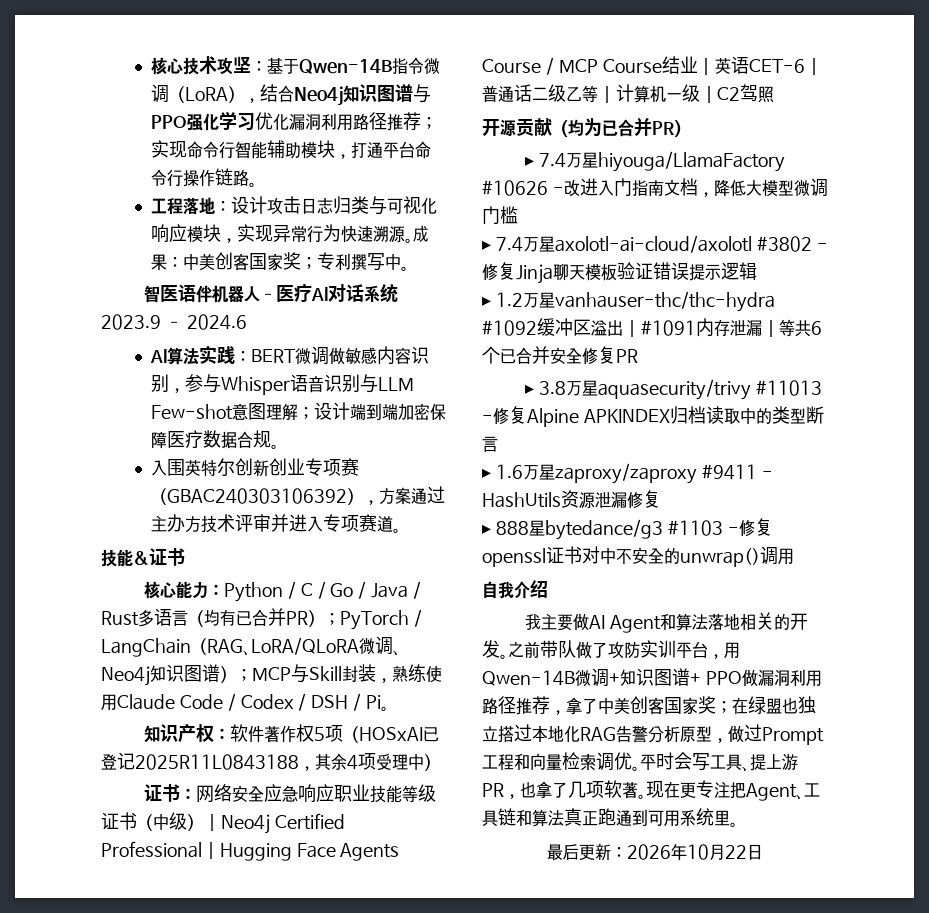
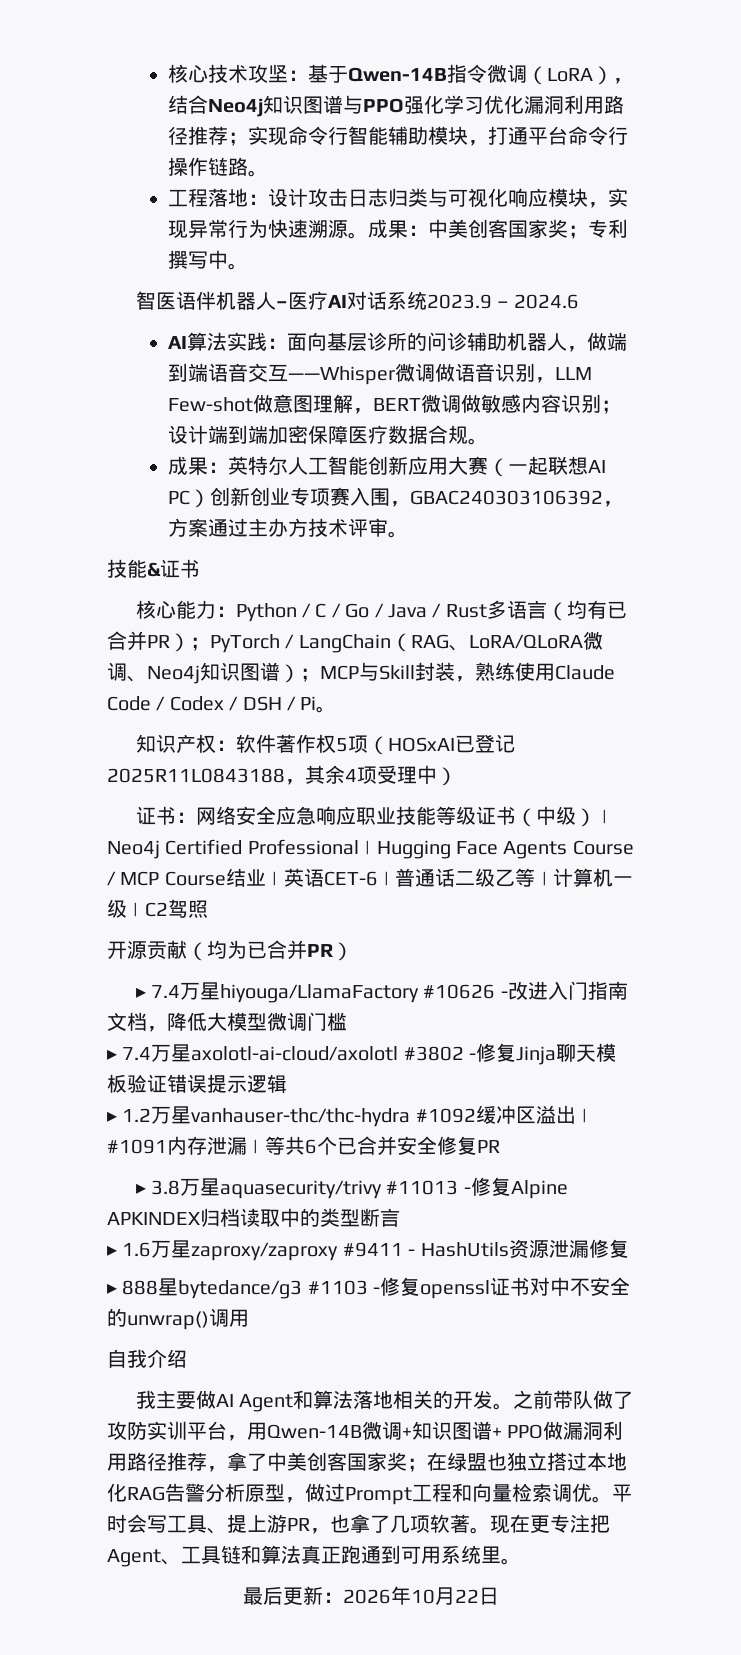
(252, 356) none -> [287,332,628,352] [168,363,593,385] [168,394,374,414] 面向基层诊所的问诊辅助机器人，做端到端语音交互——Whisper微调做语音识别，LLM Few-shot做意图理解，
[169,374,415,395] [151,403,299,421] ，参与Whisper语音识别与LLM Few-shot意图理解 -> (602, 403) none
[151,458,236,477] 入围英特尔 -> [168,456,607,477] [168,489,211,508] 成果：英特尔人工智能创新应用大赛（一起联想AI PC）
[151,488,364,505] （GBAC240303106392） -> [350,487,604,507] 入围，GBAC240303106392
[271,514,394,532] 并进入专项赛道 -> (389, 527) none

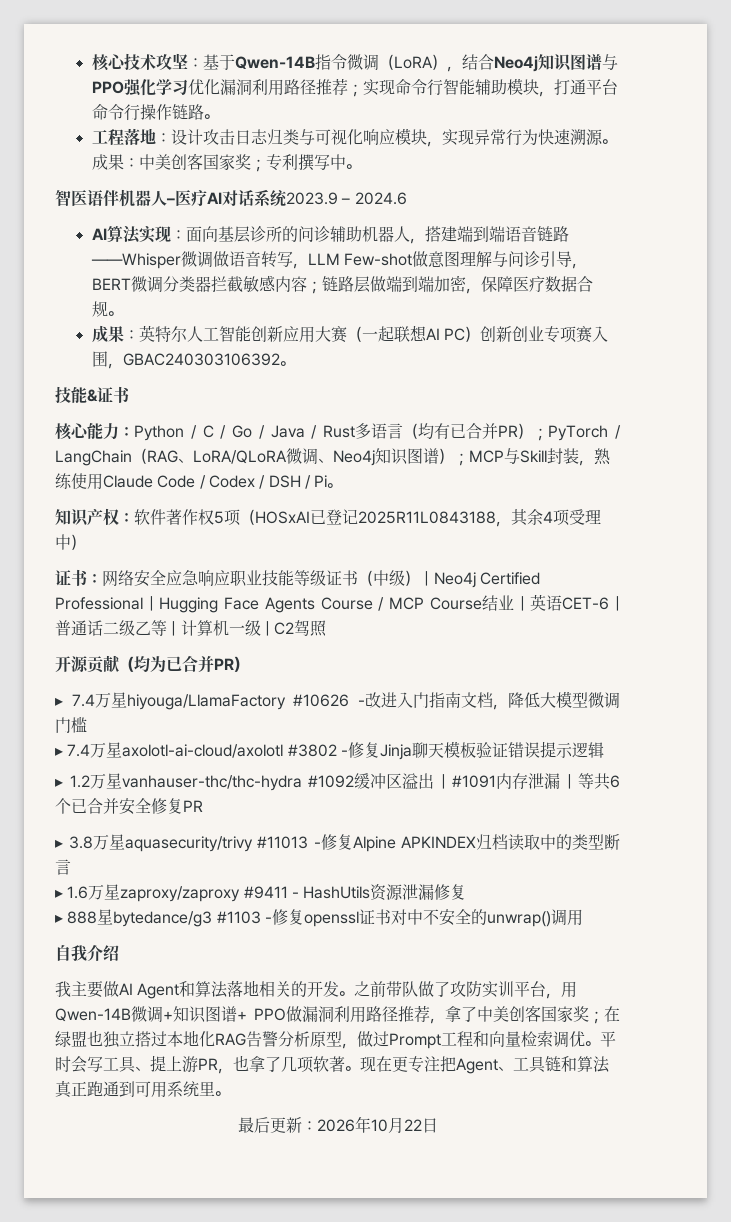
[247,332,268,351] 践 -> [154,226,171,242] 现
[587,332,608,351] 做 -> [424,226,457,242] 搭建
[248,363,289,382] 交互 -> [536,226,569,242] 链路
[495,363,536,382] 识别 -> [260,251,293,268] 转写
[353,394,622,414] [168,425,209,444] ，BERT微调做敏感内容识别；设计 -> [492,251,588,269] [91,275,386,294] 与问诊引导，BERT微调分类器拦截敏感内容；链路层做
(309, 434) none -> [465,288,481,294] ，
[603,501,624,507] [168,518,389,537] ，方案通过主办方技术评审 -> (280, 359) none

